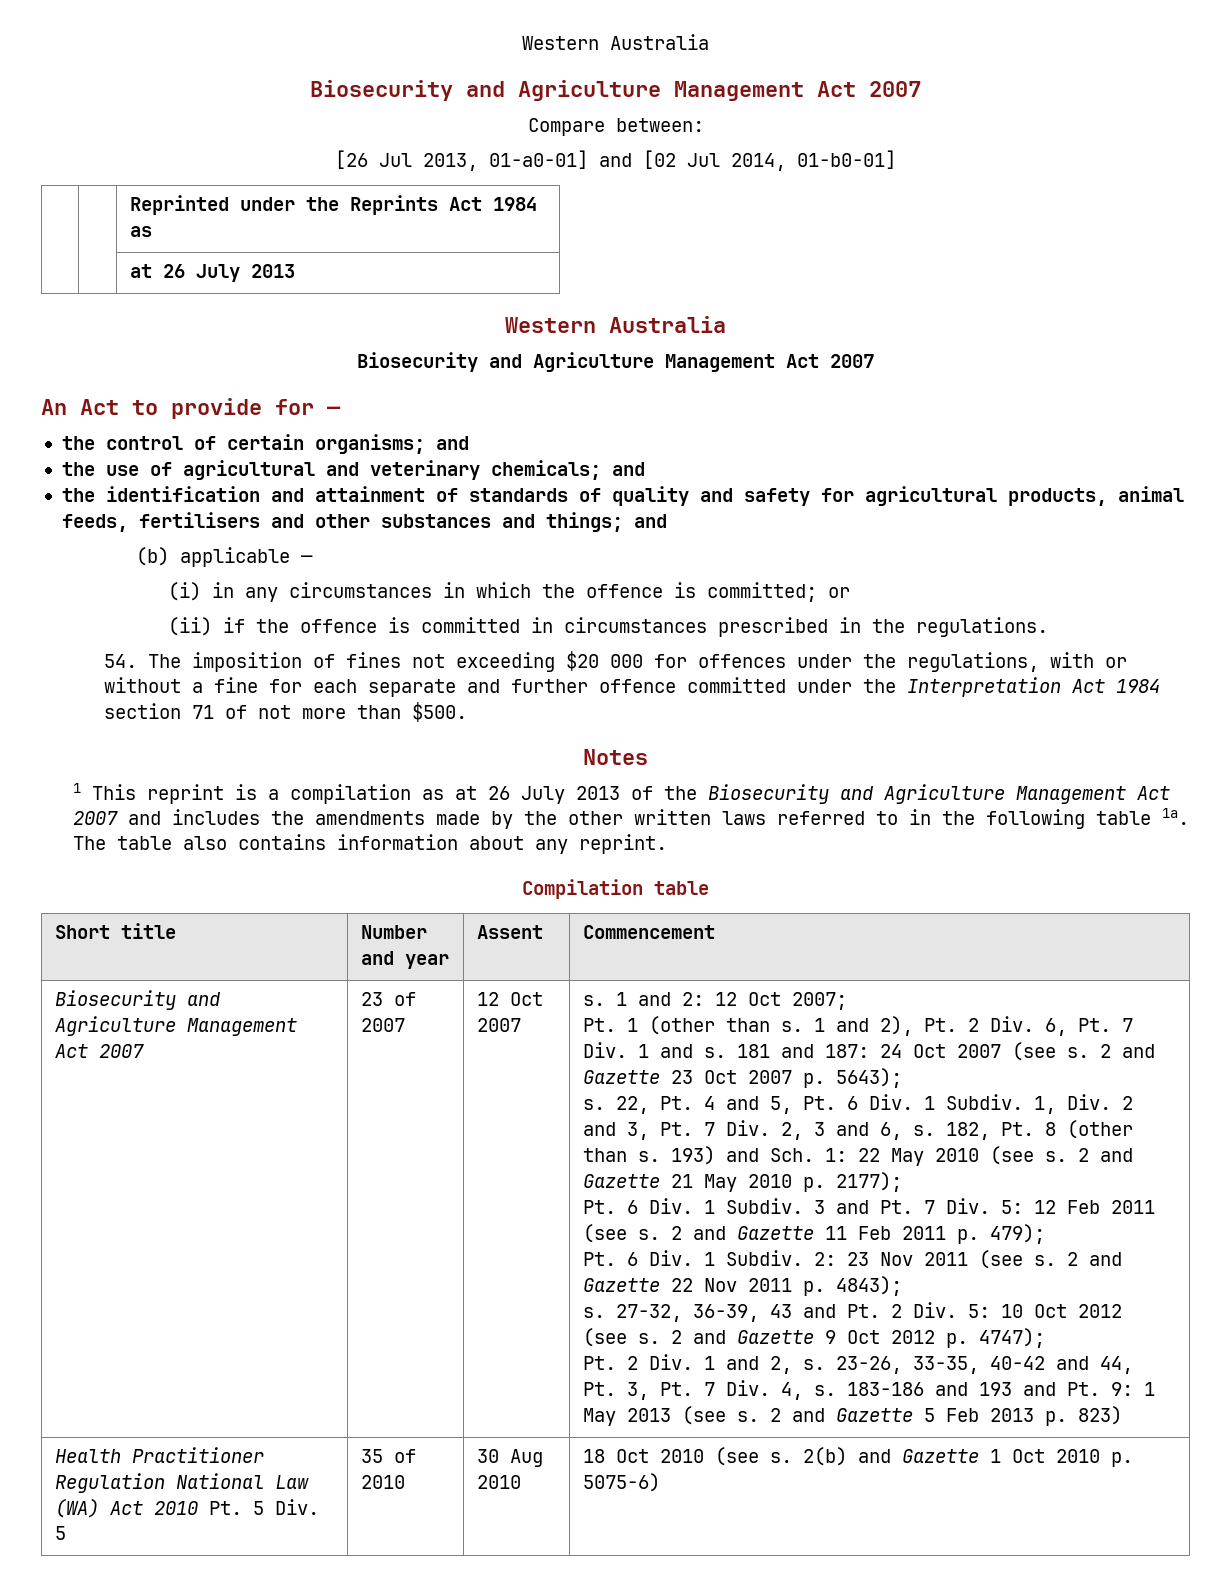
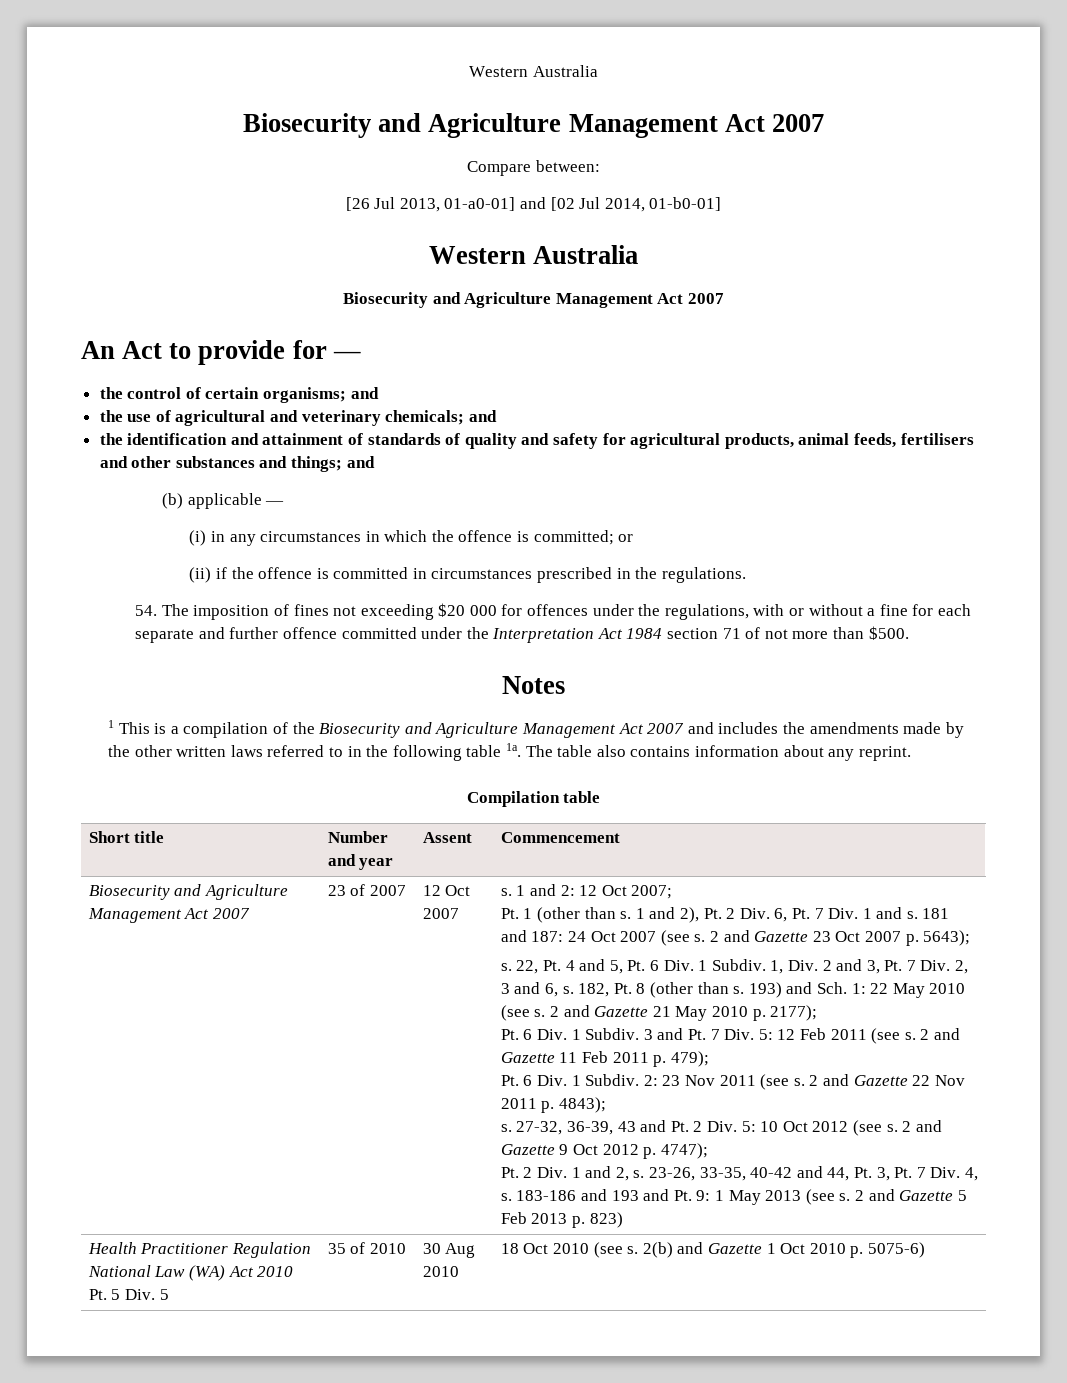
[130,195,538,215] [130,226,153,237] [130,264,296,282] // | | Reprinted under the Reprints Act 1984 as // | | at 26 July 2013 -> (722, 204) none
[146,784,224,804] reprint -> (150, 728) none
[421,786,620,804] as at 26 July 2013 -> (269, 730) none

